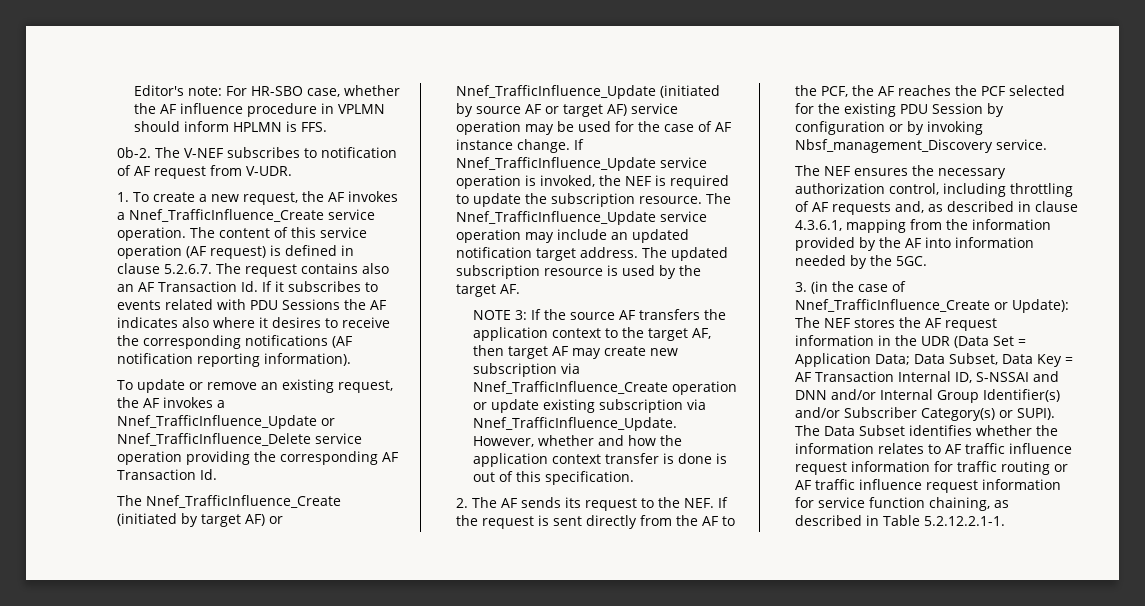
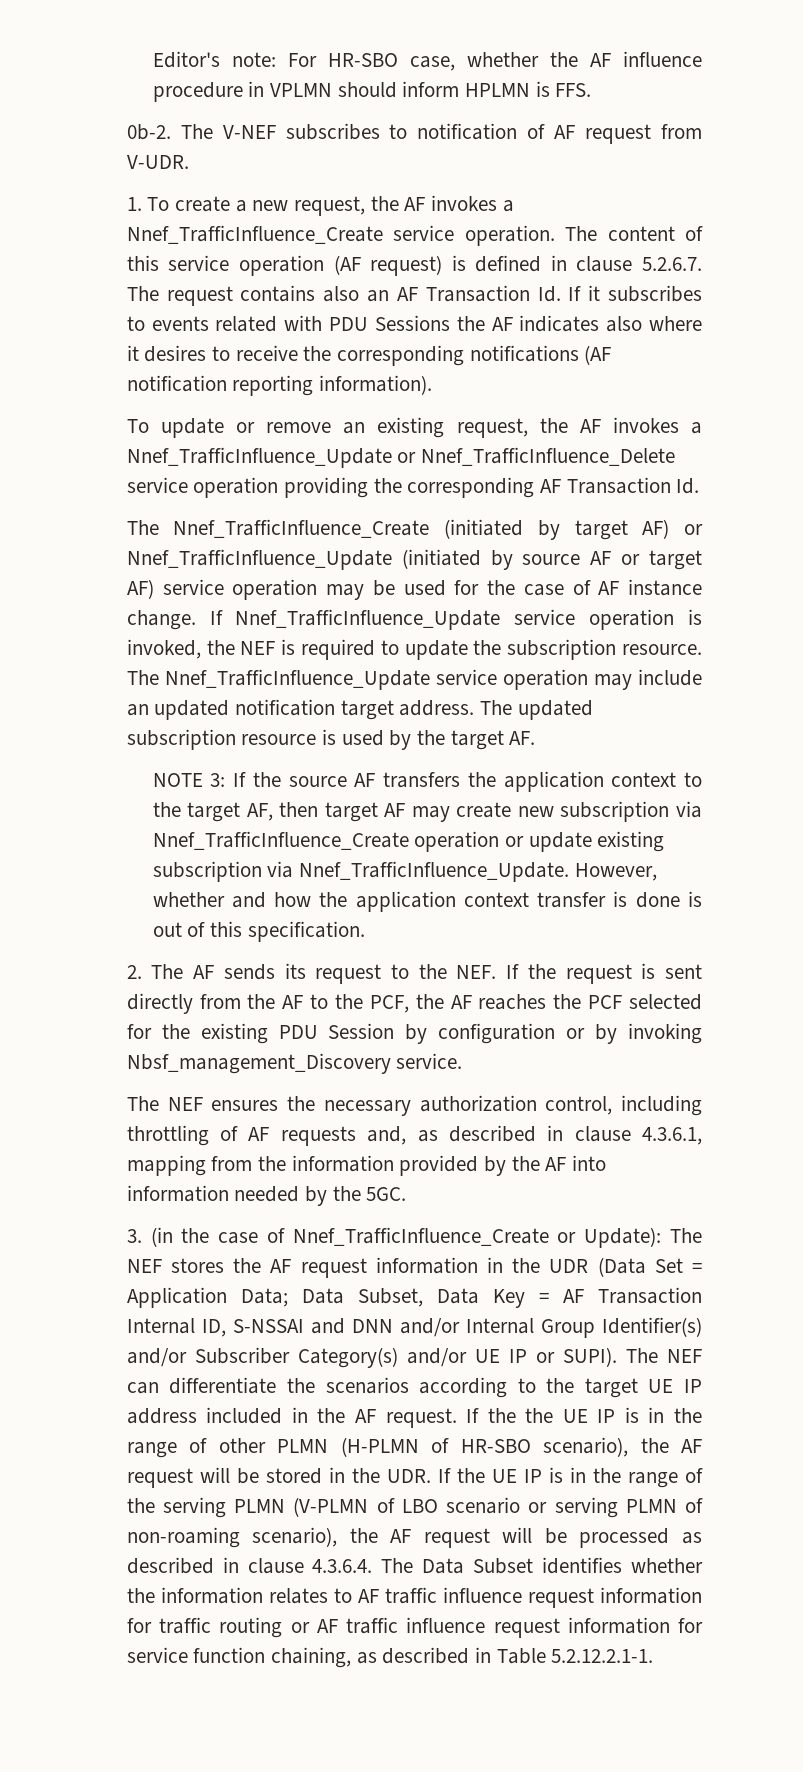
[999,408,1056,420] or SUPI). -> [406,1347,702,1367] [126,1377,702,1398] [126,1407,703,1428] [126,1437,702,1458] [126,1467,703,1488] [126,1497,703,1518] [126,1527,702,1548] [126,1557,373,1574] and/or UE IP or SUPI). The NEF can differentiate the scenarios according to the target UE IP address included in the AF request. If the the UE IP is in the range of other PLMN (H-PLMN of HR-SBO scenario), the AF request will be stored in the UDR. If the UE IP is in the range of the serving PLMN (V-PLMN of LBO scenario or serving PLMN of non-roaming scenario), the AF request will be processed as described in clause 4.3.6.4.

